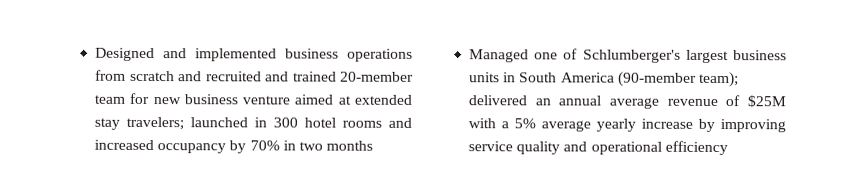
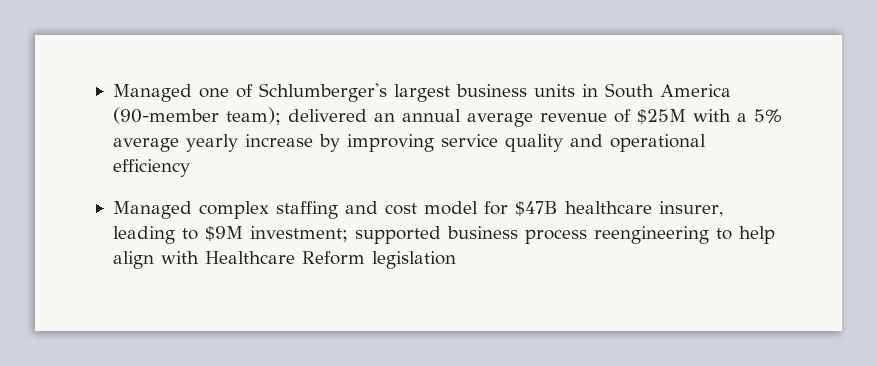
[95,47,413,62] [95,69,414,82] [94,92,412,105] [94,116,412,131] [94,139,374,154] Designed and implemented business operations from scratch and recruited and trained 20-member team for new business venture aimed at extended stay travelers; launched in 300 hotel rooms and increased occupancy by 70% in two months // -> (112, 93) none
(728, 148) none -> [112,201,723,219] [112,226,775,244] [112,251,456,269] // Managed complex staffing and cost model for $47B healthcare insurer, leading to $9M investment; supported business process reengineering to help align with Healthcare Reform legislation

